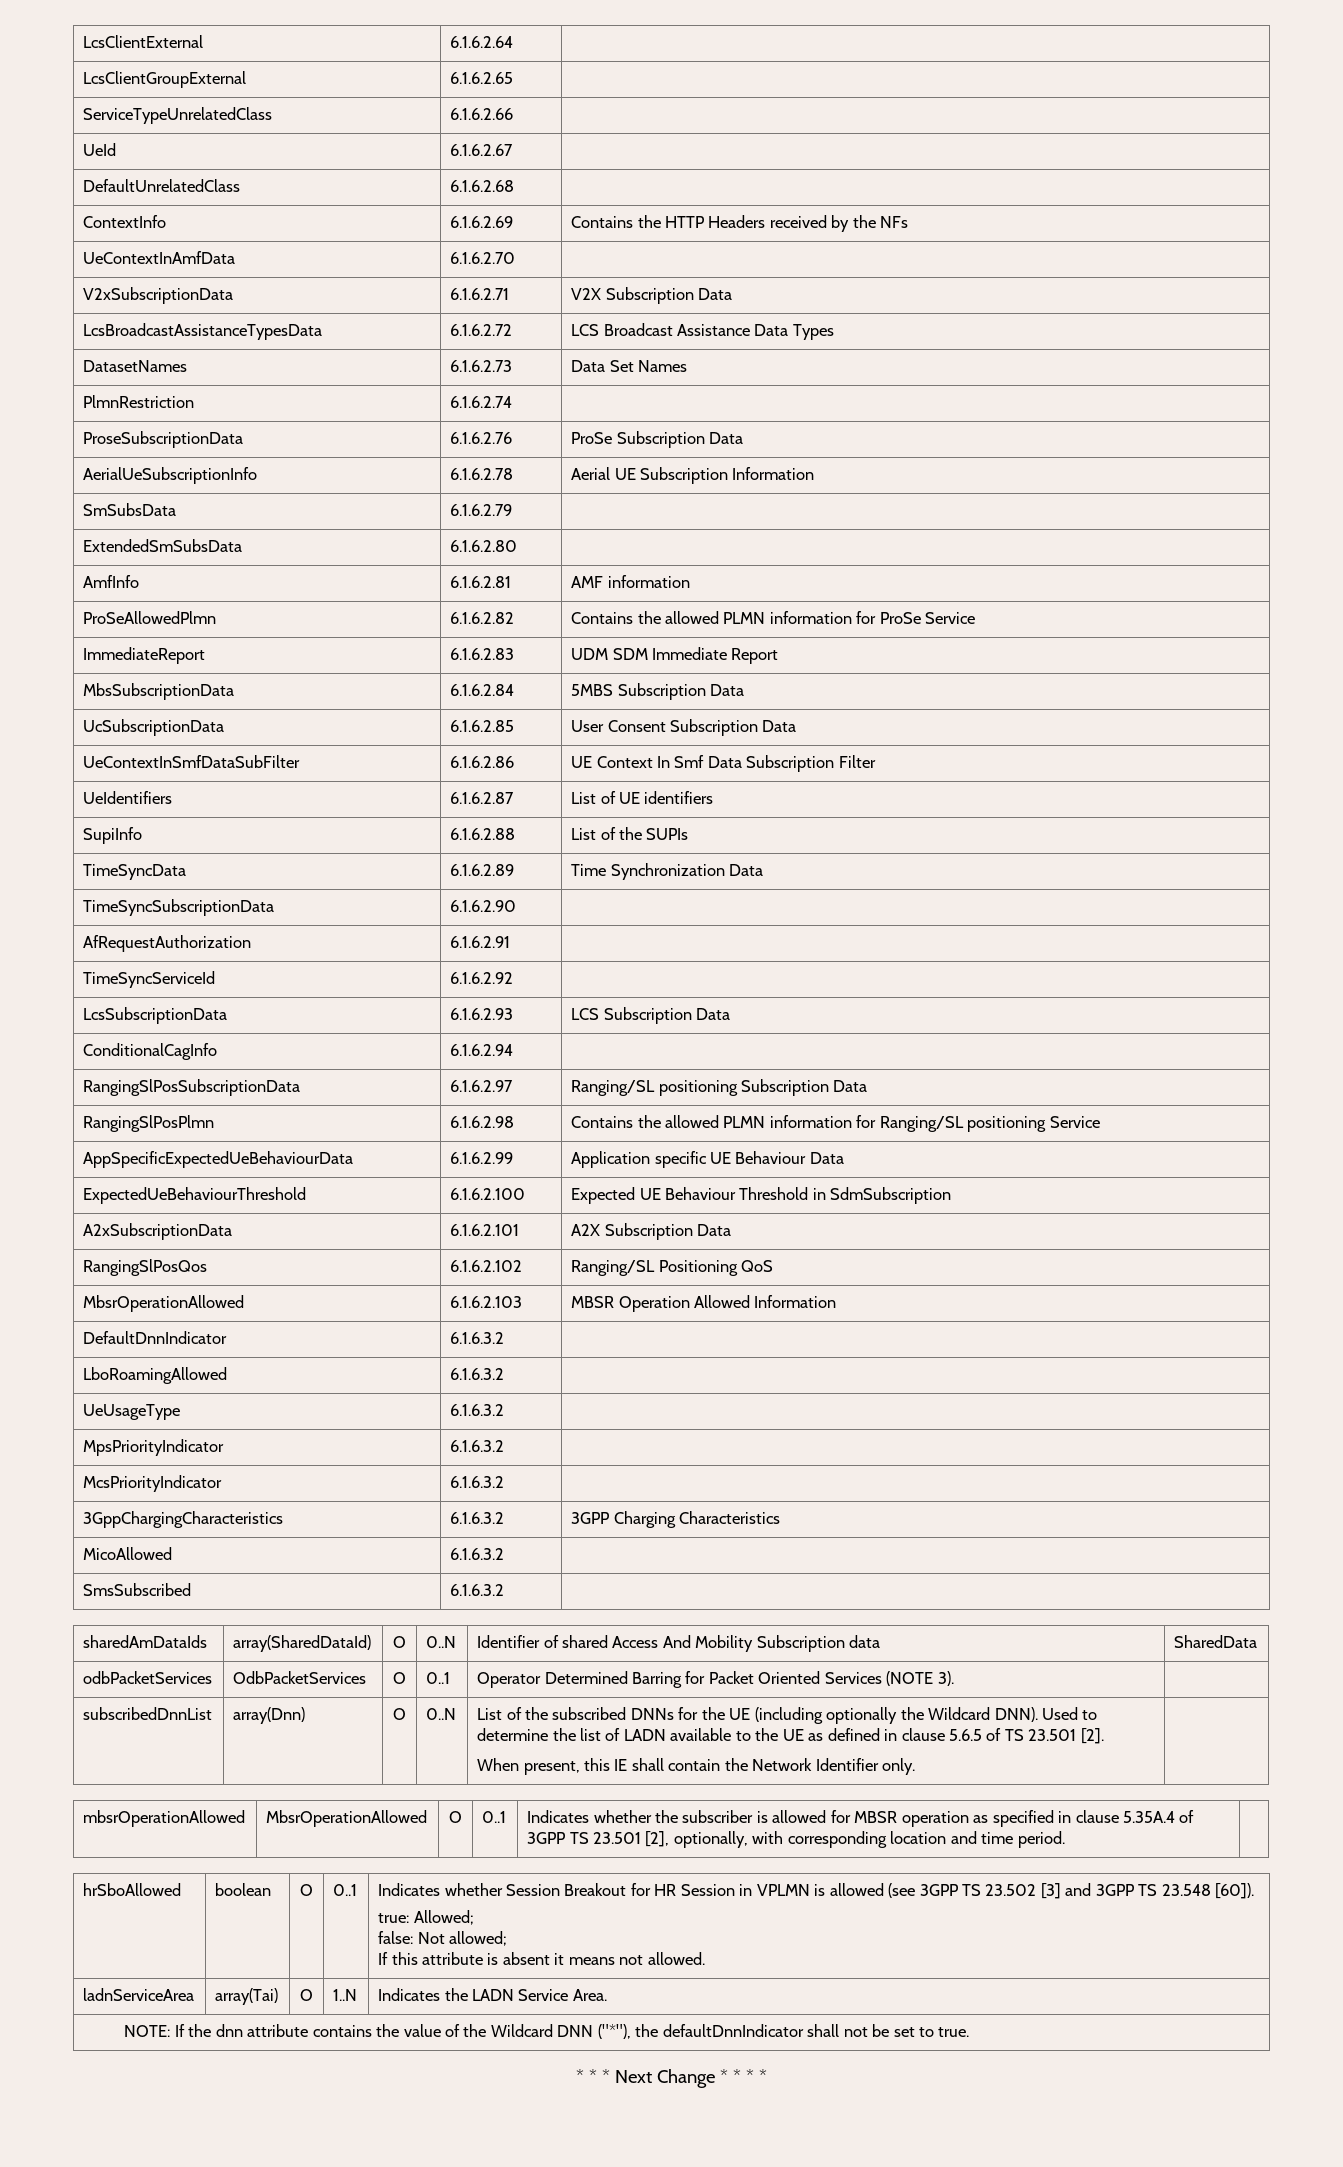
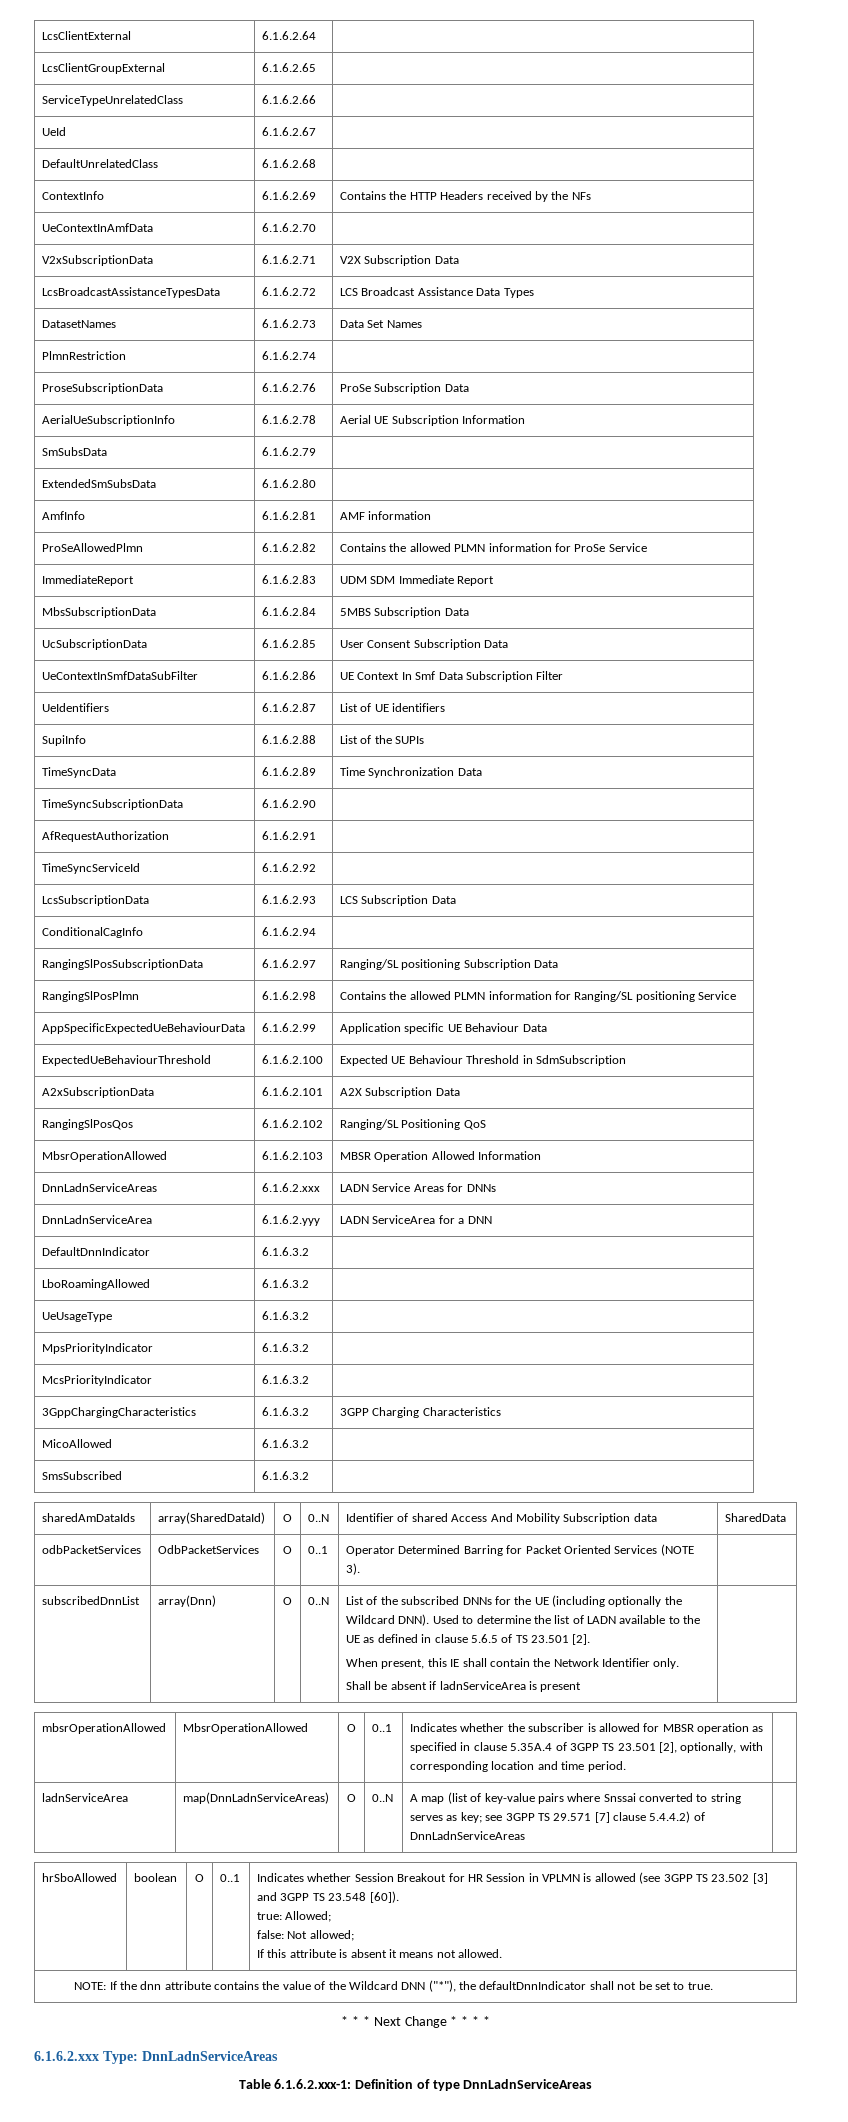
(837, 1301) none -> [42,1183,158,1192] [262,1183,321,1192] [340,1183,496,1192] [42,1215,153,1224] [262,1215,321,1226] [340,1215,492,1224] // DnnLadnServiceAreas | 6.1.6.2.xxx | LADN Service Areas for DNNs // DnnLadnServiceArea | 6.1.6.2.yyy | LADN ServiceArea for a DNN
(916, 1766) none -> [346,1681,582,1692] // Shall be absent if ladnServiceArea is present
(1065, 1839) none -> [42,1793,129,1802] [183,1792,330,1804] [347,1794,356,1802] [372,1794,394,1802] [410,1792,741,1804] [410,1811,705,1823] [410,1831,526,1840] // ladnServiceArea | map(DnnLadnServiceAreas) | O | 0..N | A map (list of key-value pairs where Snssai converted to string serves as key; see 3GPP TS 29.571 [7] clause 5.4.4.2) of DnnLadnServiceAreas |
[83,1988,195,2001] [215,1988,279,2005] [300,1989,313,2001] [333,1989,358,2001] [378,1988,607,2001] // ladnServiceArea | array(Tai) | O | 1..N | Indicates the LADN Service Area. -> (503, 1953) none
(767, 2076) none -> [34,2051,278,2064] [238,2079,593,2091] // 6.1.6.2.xxx Type: DnnLadnServiceAreas // Table 6.1.6.2.xxx-1: Definition of type DnnLadnServiceAreas

